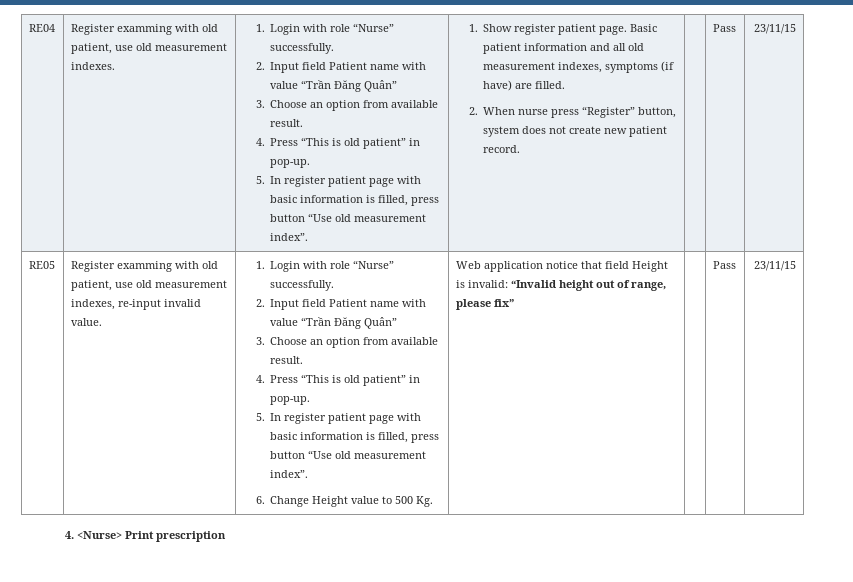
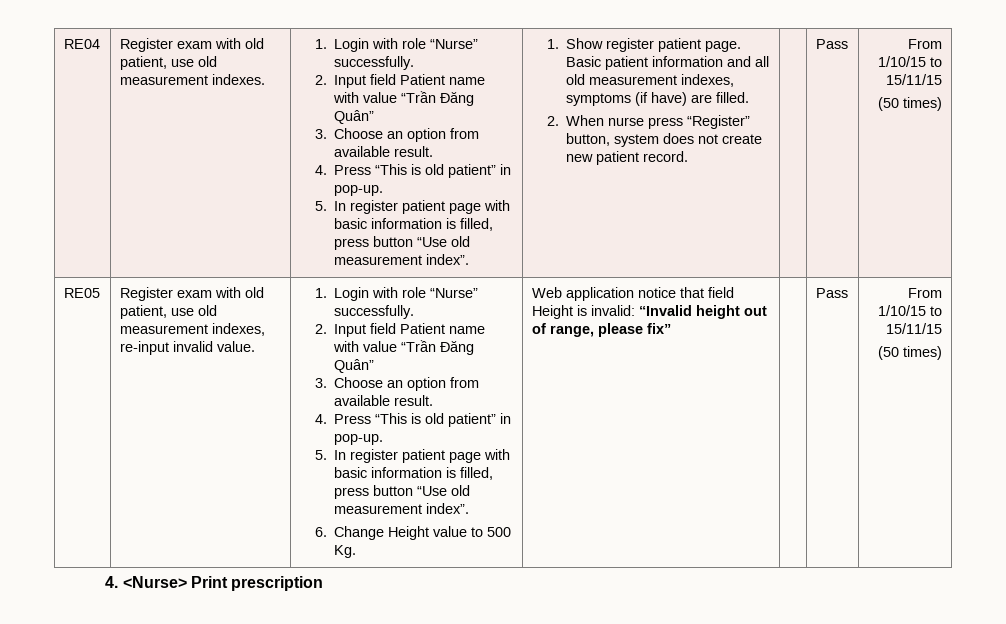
[116,24,172,35] examming -> [176,41,212,49] exam
[754,24,797,34] 23/11/15 -> [908,39,943,49] [878,56,943,67] [886,74,943,85] [878,97,943,111] From 1/10/15 to 15/11/15 // (50 times)
[116,261,172,272] examming -> [176,290,212,298] exam
[754,261,797,271] 23/11/15 -> [908,288,943,298] [878,305,943,316] [886,323,943,334] [878,346,943,360] From 1/10/15 to 15/11/15 // (50 times)

